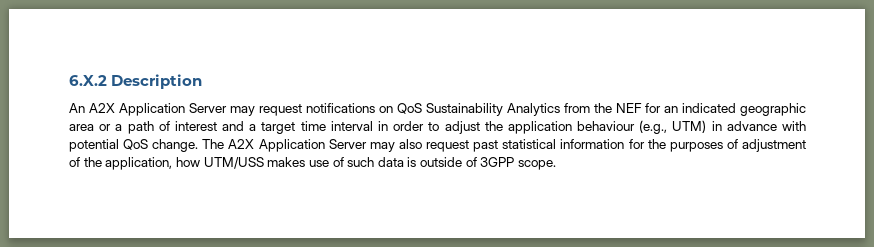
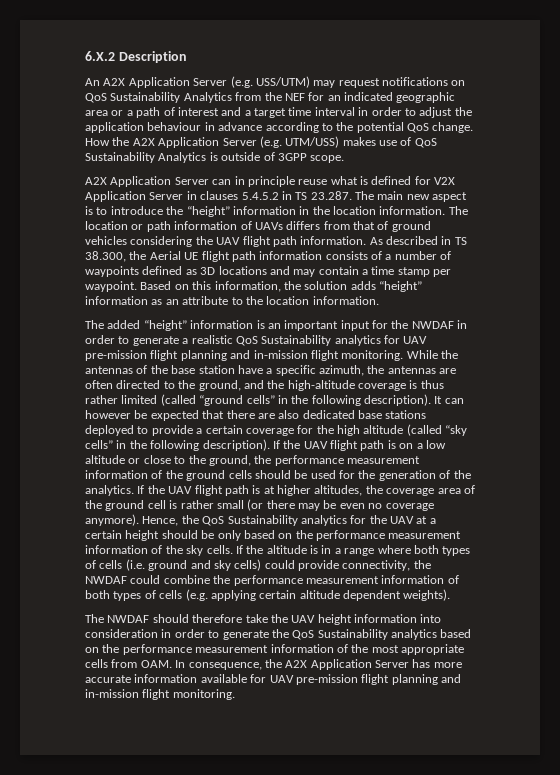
(227, 108) none -> [230,76,310,88] (e.g. USS/UTM)
[639,120,806,134] (e.g., UTM) in advance with -> [204,122,354,133] in advance according to the
[202,139,807,152] [69,157,404,170] The A2X Application Server may also request past statistical information for the purposes of adjustment of the application, how UTM/USS makes use of such data -> [85,136,437,148] [85,152,207,163] How the A2X Application Server (e.g. UTM/USS) makes use of QoS Sustainability Analytics
(557, 165) none -> [85,176,456,187] [85,191,468,202] [85,206,468,217] [85,221,431,232] [85,236,467,247] [85,251,452,262] [85,266,452,277] [85,281,422,292] [85,296,379,305] [85,320,468,331] [85,335,428,346] [85,350,458,361] [85,365,457,376] [85,380,444,391] [85,394,464,406] [85,410,427,421] [85,424,468,436] [85,439,446,451] [85,455,420,466] [85,470,471,481] [85,485,475,496] [85,499,434,511] [85,514,436,526] [85,530,462,541] [85,545,471,556] [85,559,431,571] [85,575,459,586] [85,589,451,601] [85,614,442,625] [85,629,472,640] [85,644,464,655] [85,659,462,670] [85,674,461,685] [85,689,235,700] // A2X Application Server can in principle reuse what is defined for V2X Application Server in clauses 5.4.5.2 in TS 23.287. The main new aspect is to introduce the “height” information in the location information. The location or path information of UAVs differs from that of ground vehicles considering the UAV flight path information. As described in TS 38.300, the Aerial UE flight path information consists of a number of waypoints defined as 3D locations and may contain a time stamp per waypoint. Based on this information, the solution adds “height” information as an attribute to the location information. // The added “height” information is an important input for the NWDAF in order to generate a realistic QoS Sustainability analytics for UAV pre-mission flight planning and in-mission flight monitoring. While the antennas of the base station have a specific azimuth, the antennas are often directed to the ground, and the high-altitude coverage is thus rather limited (called “ground cells” in the following description). It can however be expected that there are also dedicated base stations deployed to provide a certain coverage for the high altitude (called “sky cells” in the following description). If the UAV flight path is on a low altitude or close to the ground, the performance measurement information of the ground cells should be used for the generation of the analytics. If the UAV flight path is at higher altitudes, the coverage area of the ground cell is rather small (or there may be even no coverage anymore). Hence, the QoS Sustainability analytics for the UAV at a certain height should be only based on the performance measurement information of the sky cells. If the altitude is in a range where both types of cells (i.e. ground and sky cells) could provide connectivity, the NWDAF could combine the performance measurement information of both types of cells (e.g. applying certain altitude dependent weights). // The NWDAF should therefore take the UAV height information into consideration in order to generate the QoS Sustainability analytics based on the performance measurement information of the most appropriate cells from OAM. In consequence, the A2X Application Server has more accurate information available for UAV pre-mission flight planning and in-mission flight monitoring.

